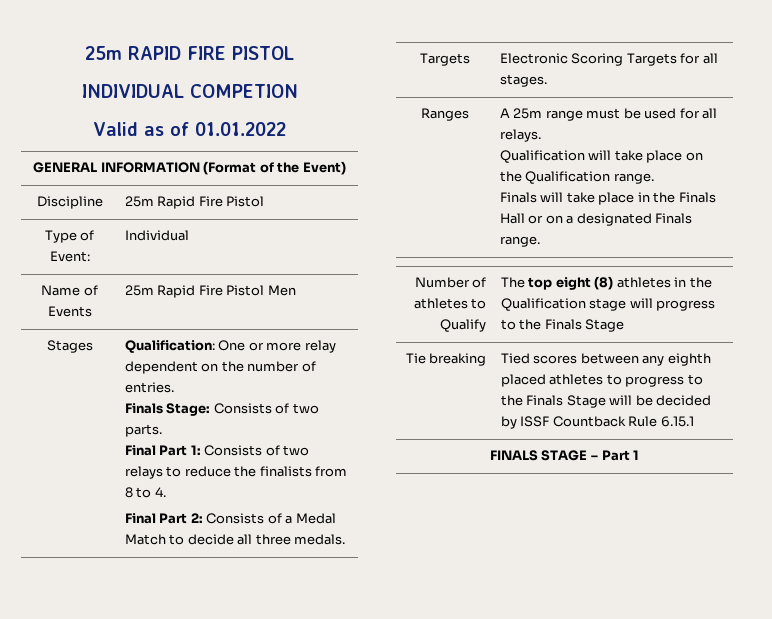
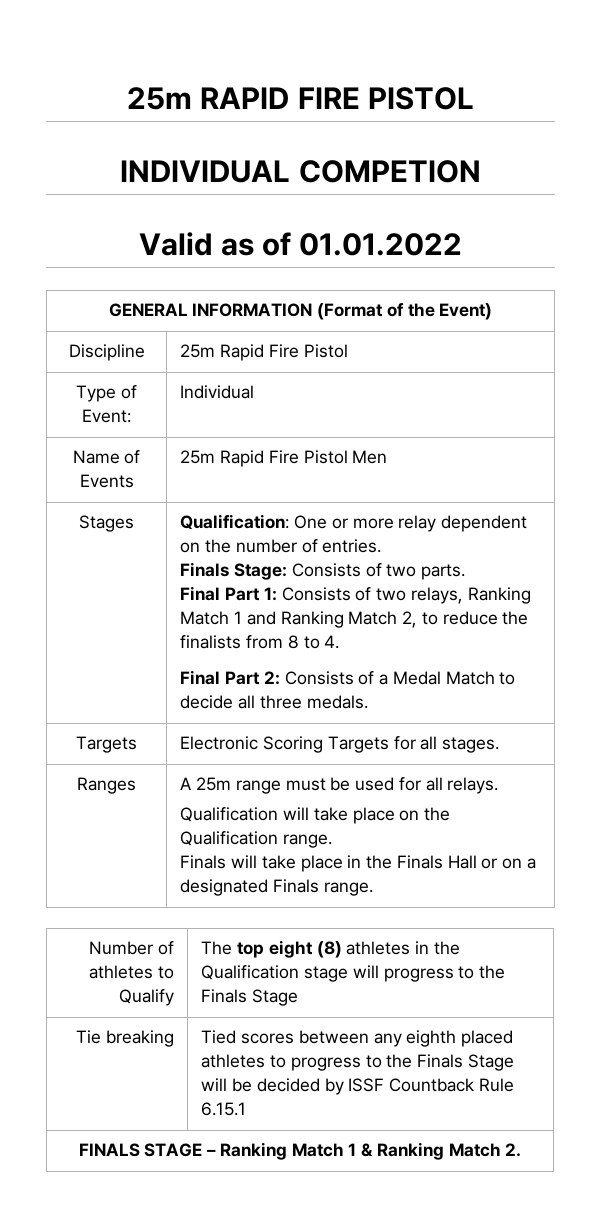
[124,466,163,479] relays -> [410,587,531,604] [180,611,418,628] relays, Ranking Match 1 and Ranking Match 2,
[601,450,640,461] Part 1 -> [219,1142,522,1160] Ranking Match 1 & Ranking Match 2.

